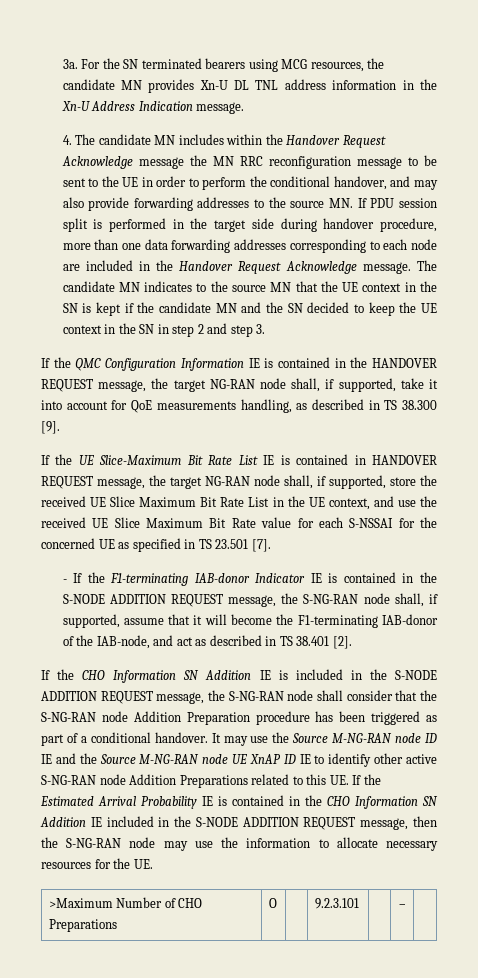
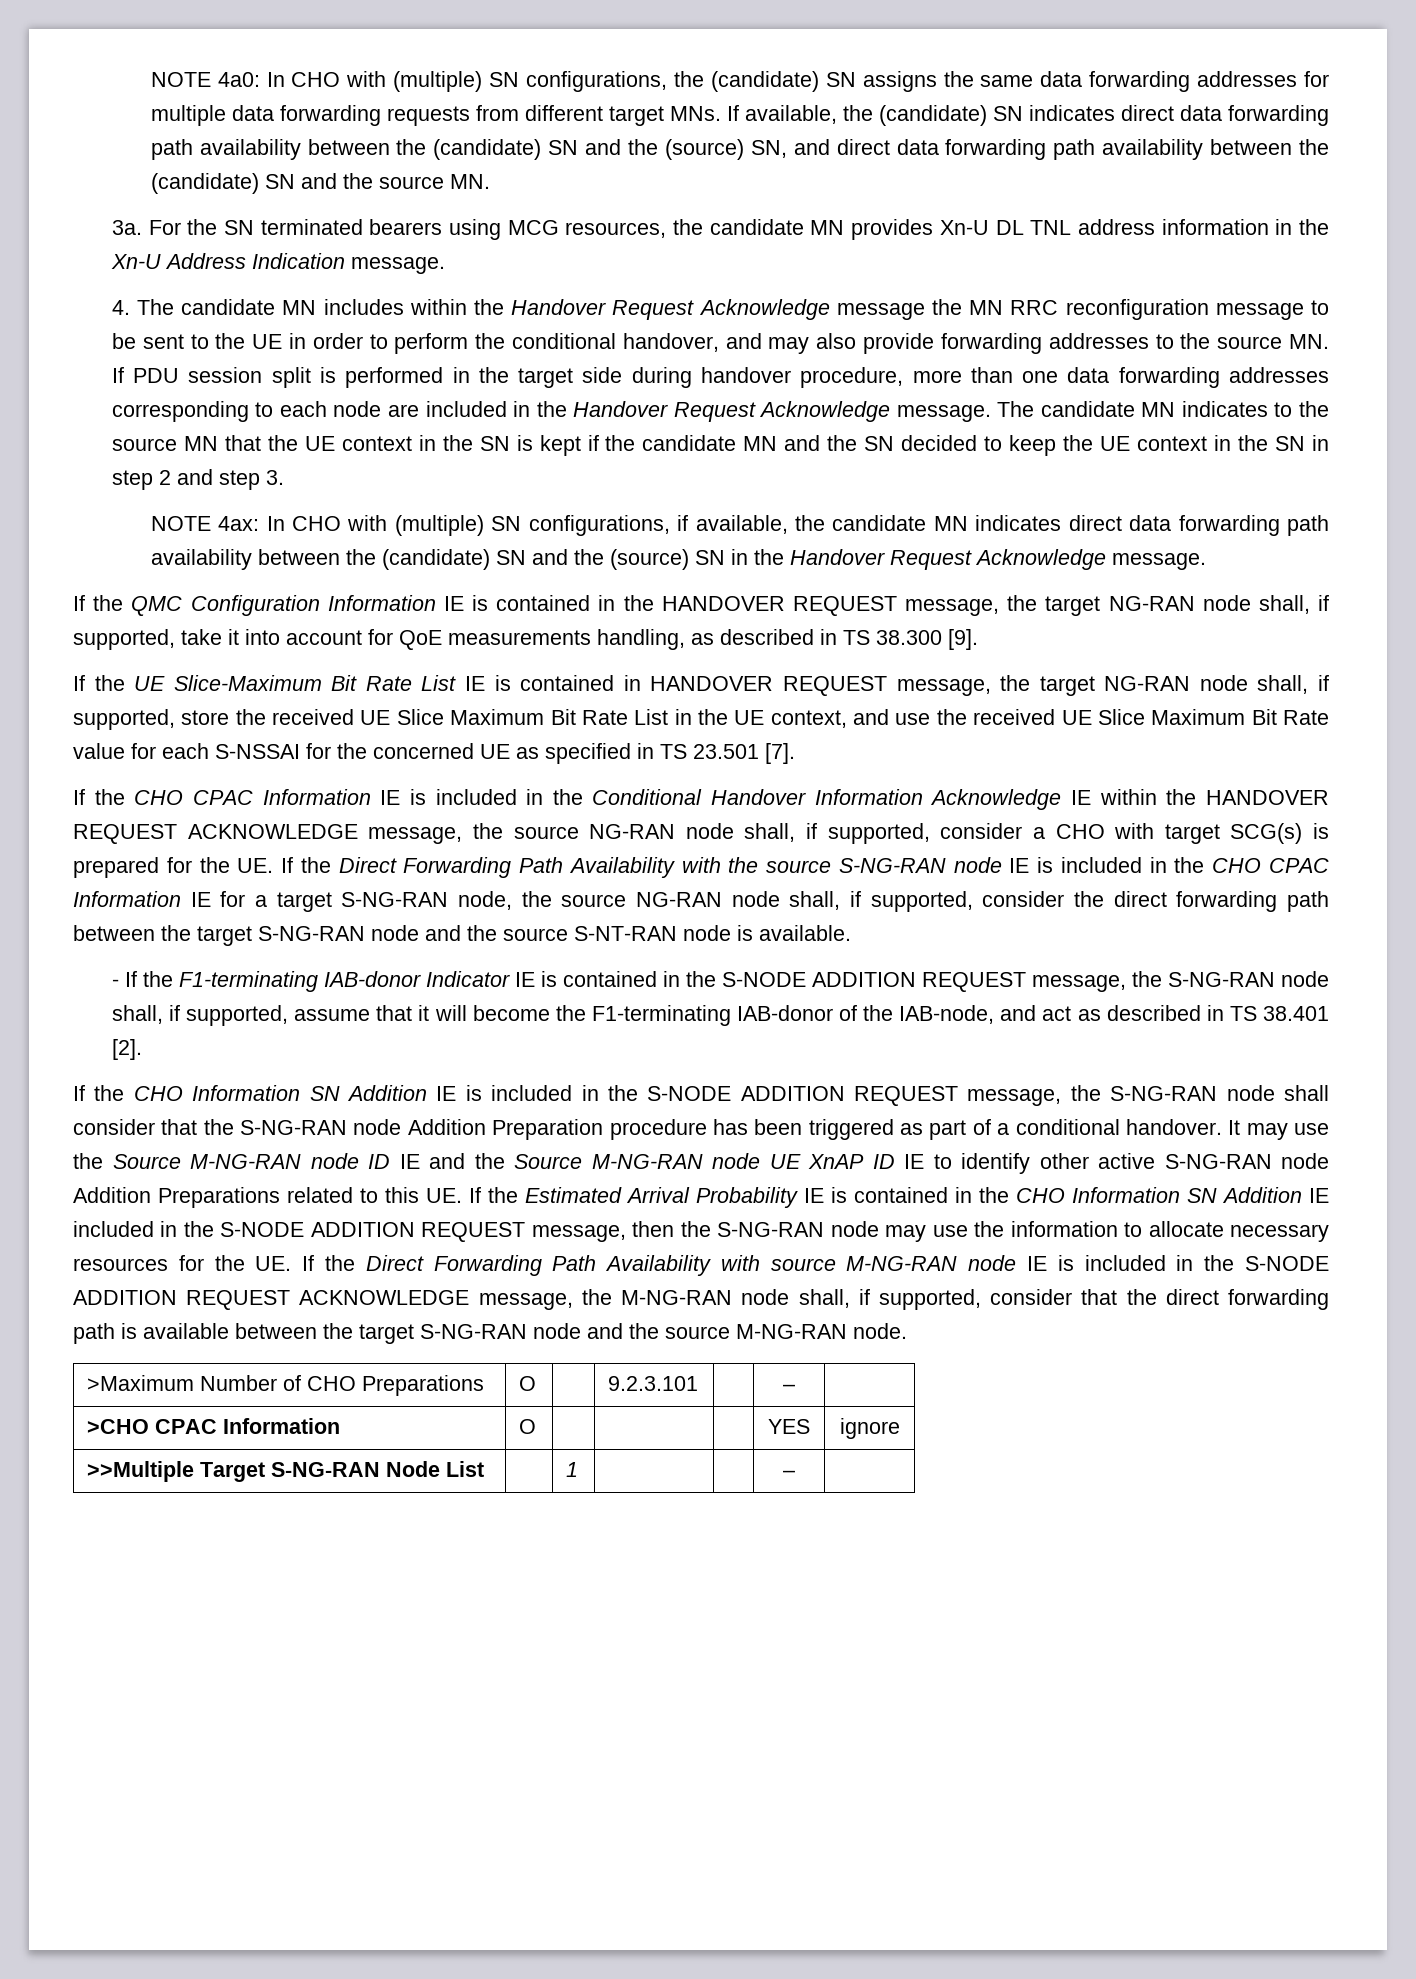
(62, 64) none -> [150,71,1329,92] [150,105,1330,126] [150,139,1329,160] [150,173,490,194] NOTE 4a0: In CHO with (multiple) SN configurations, the (candidate) SN assigns the same data forwarding addresses for multiple data forwarding requests from different target MNs. If available, the (candidate) SN indicates direct data forwarding path availability between the (candidate) SN and the (source) SN, and direct data forwarding path availability between the (candidate) SN and the source MN. //
(266, 329) none -> [150,515,1330,536] [150,549,1206,570] // NOTE 4ax: In CHO with (multiple) SN configurations, if available, the candidate MN indicates direct data forwarding path availability between the (candidate) SN and the (source) SN in the Handover Request Acknowledge message.
(271, 545) none -> [73,789,1329,810] [73,823,1329,844] [73,857,1330,878] [73,891,1329,912] [73,925,851,946] // If the CHO CPAC Information IE is included in the Conditional Handover Information Acknowledge IE within the HANDOVER REQUEST ACKNOWLEDGE message, the source NG-RAN node shall, if supported, consider a CHO with target SCG(s) is prepared for the UE. If the Direct Forwarding Path Availability with the source S-NG-RAN node IE is included in the CHO CPAC Information IE for a target S-NG-RAN node, the source NG-RAN node shall, if supported, consider the direct forwarding path between the target S-NG-RAN node and the source S-NT-RAN node is available.
(153, 864) none -> [302,1255,1330,1276] [73,1289,1329,1310] [73,1323,907,1344] If the Direct Forwarding Path Availability with source M-NG-RAN node IE is included in the S-NODE ADDITION REQUEST ACKNOWLEDGE message, the M-NG-RAN node shall, if supported, consider that the direct forwarding path is available between the target S-NG-RAN node and the source M-NG-RAN node.
(406, 906) none -> [87,1418,341,1434] [519,1419,537,1434] [768,1419,810,1434] [839,1418,900,1439] [87,1461,485,1482] [566,1462,579,1477] [783,1470,795,1477] // >CHO CPAC Information | O | | | | YES | ignore // >>Multiple Target S-NG-RAN Node List | | 1 | | | – |

